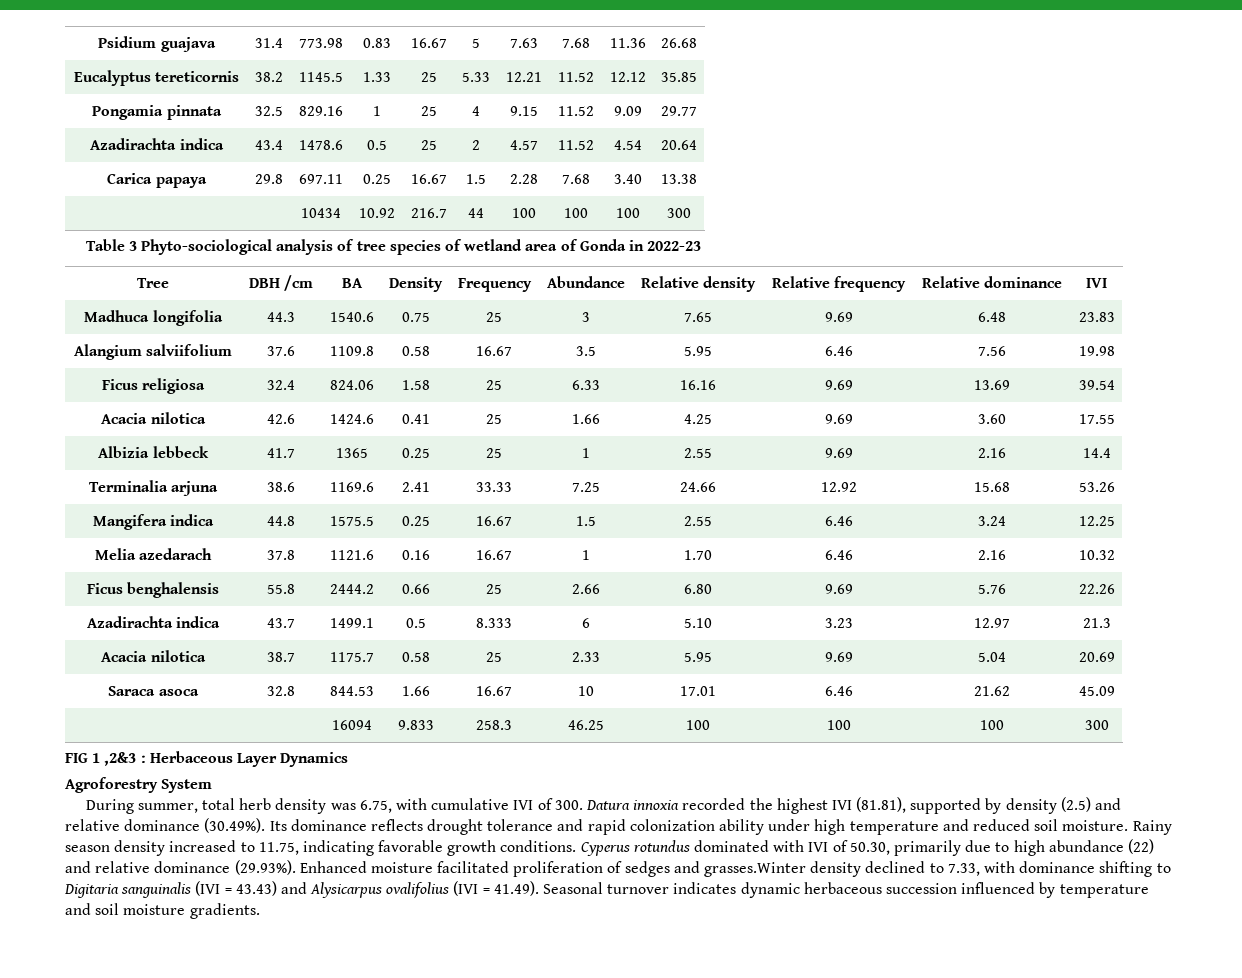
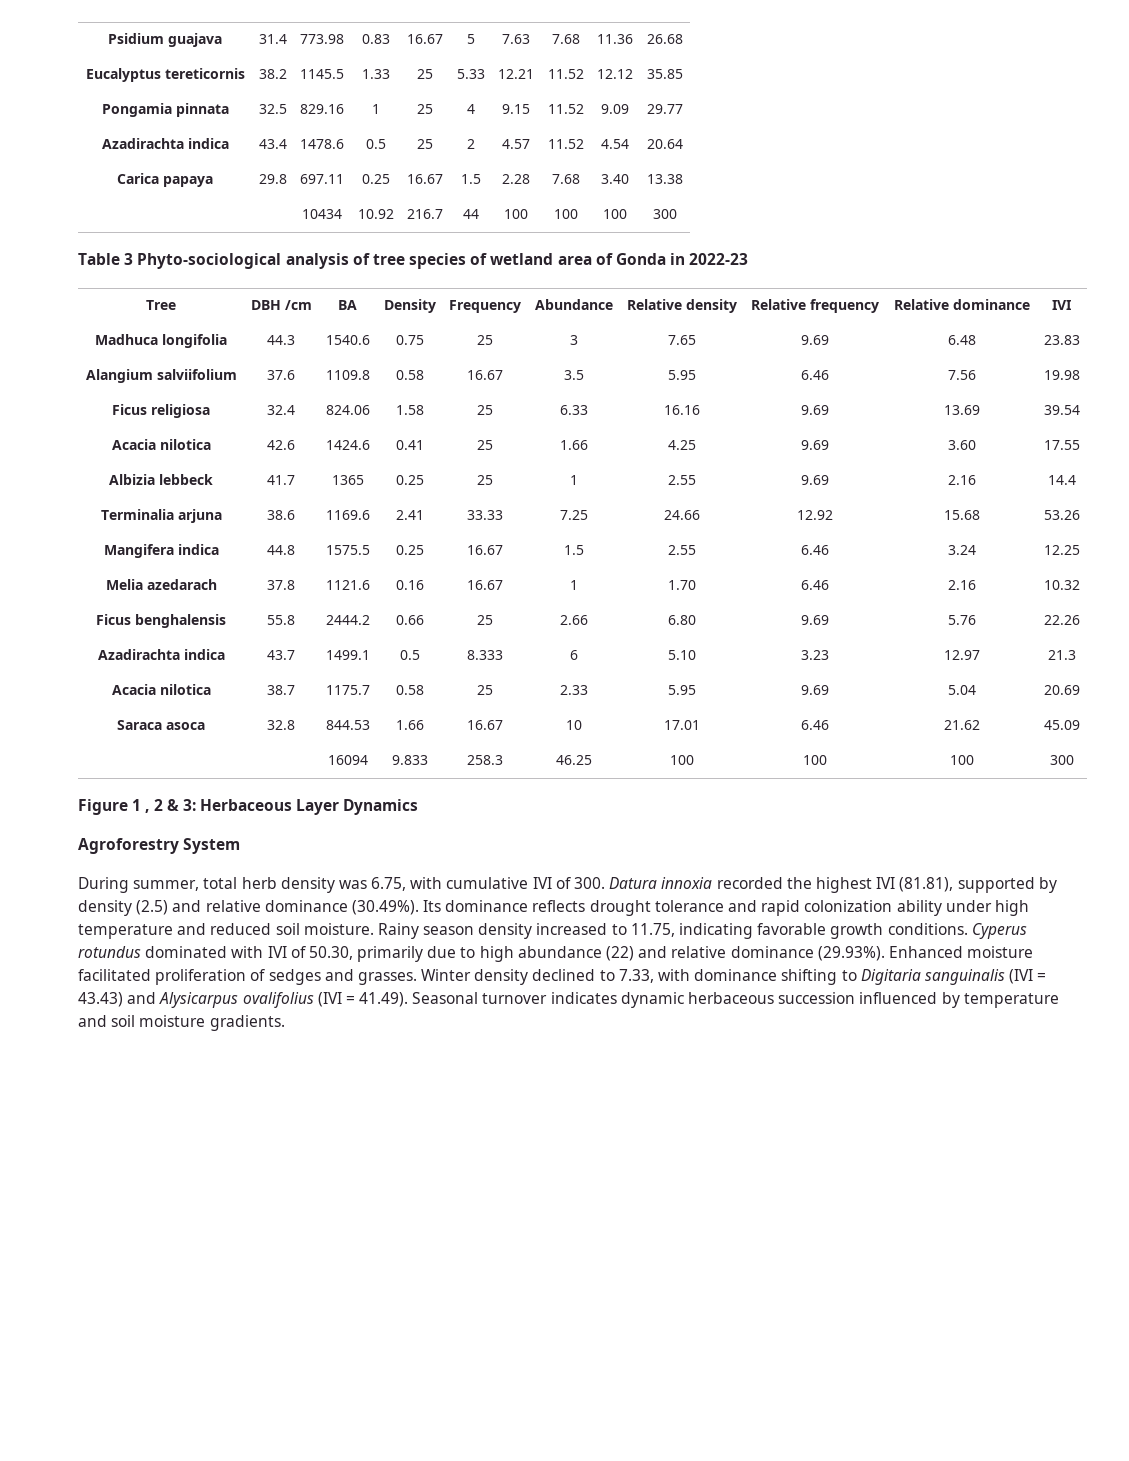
[65,752,146,766] FIG 1 ,2&3 : -> [78,799,196,815] Figure 1 , 2 & 3:
[704,862,807,877] grasses.Winter -> [357,969,472,985] grasses. Winter

